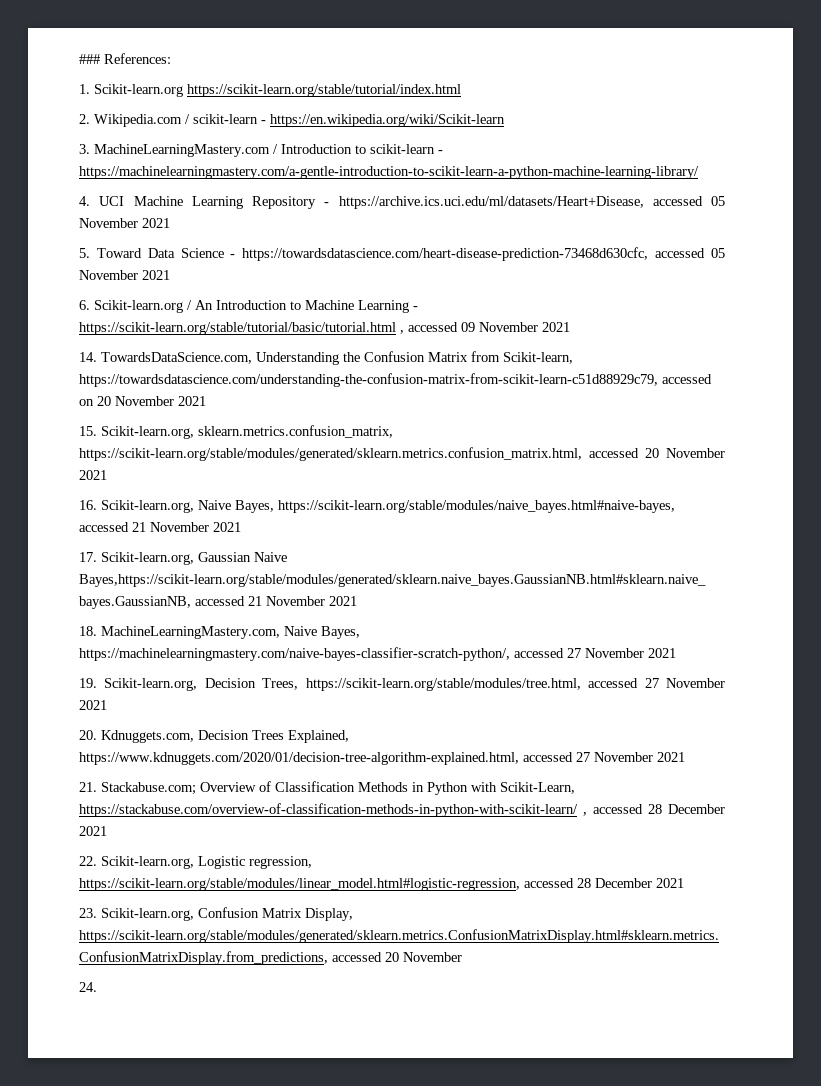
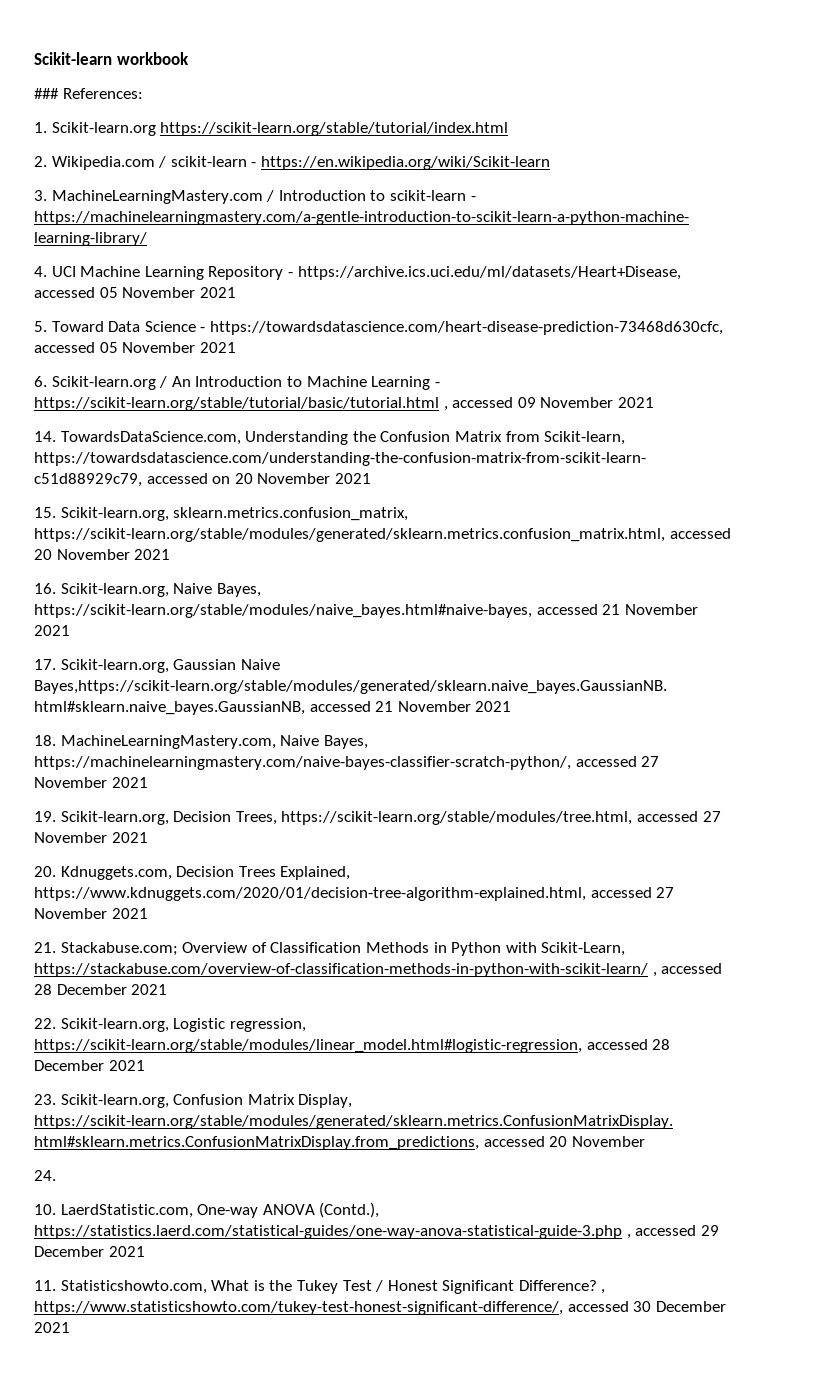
(79, 59) none -> [34,52,189,65] Scikit-learn workbook //
(97, 987) none -> [34,1202,380,1218] [34,1225,719,1239] [34,1246,145,1257] [34,1280,606,1294] [34,1301,726,1315] [34,1322,70,1333] // 10. LaerdStatistic.com, One-way ANOVA (Contd.), https://statistics.laerd.com/statistical-guides/one-way-anova-statistical-guide-3.php , accessed 29 December 2021 // 11. Statisticshowto.com, What is the Tukey Test / Honest Significant Difference? , https://www.statisticshowto.com/tukey-test-honest-significant-difference/, accessed 30 December 2021

